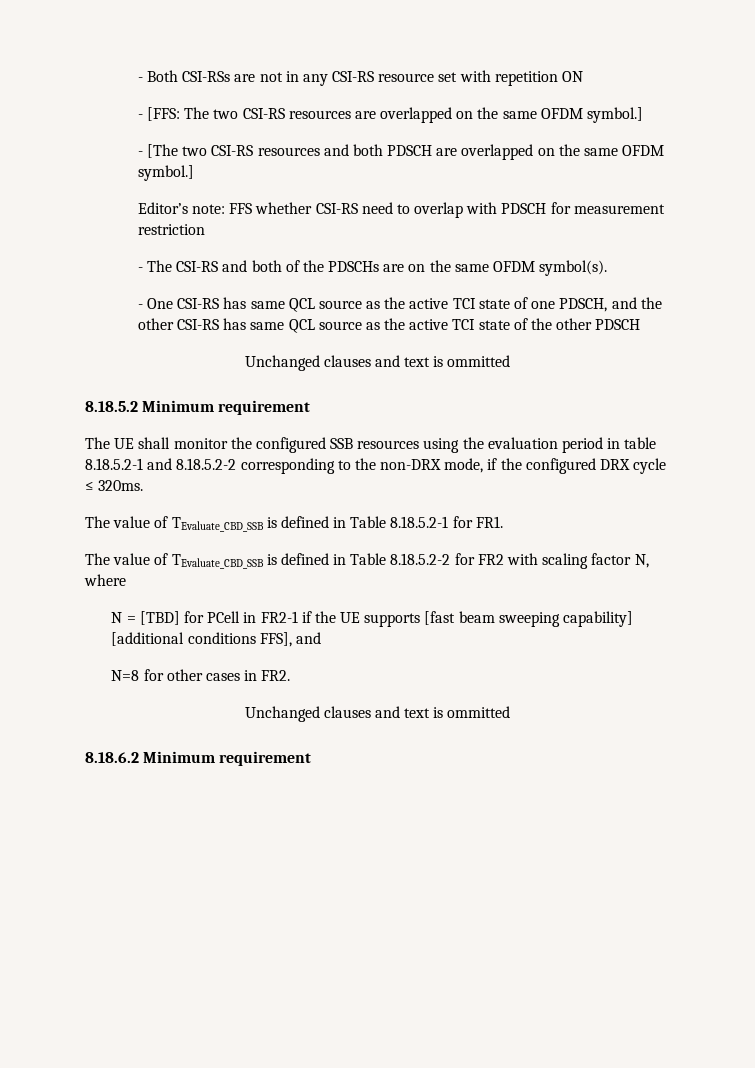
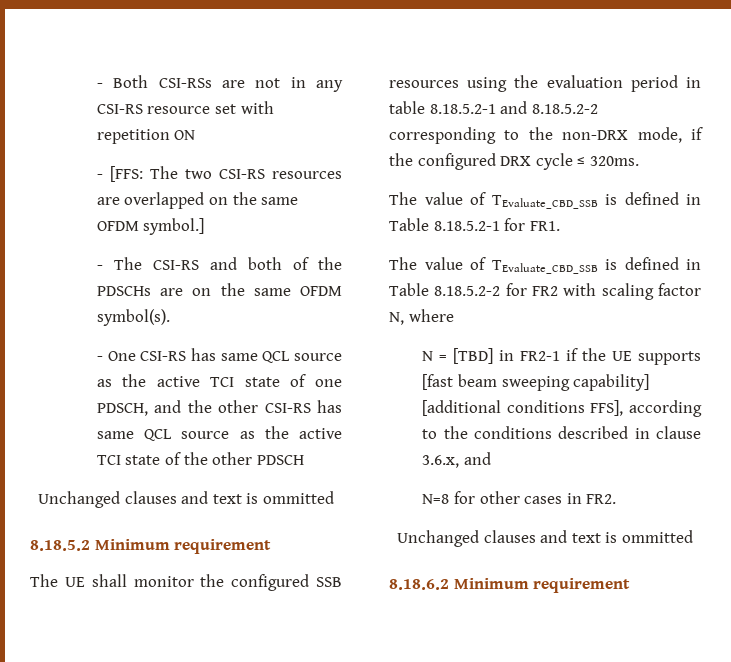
[137,144,665,160] [137,165,194,181] [137,202,665,218] [137,224,205,235] // - [The two CSI-RS resources and both PDSCH are overlapped on the same OFDM symbol.] // Editor’s note: FFS whether CSI-RS need to overlap with PDSCH for measurement restriction -> (205, 226) none
[183,611,241,623] for PCell -> (494, 356) none
(292, 639) none -> [629,400,702,417] [422,426,701,439] [422,455,460,468] according to the conditions described in clause 3.6.x,

